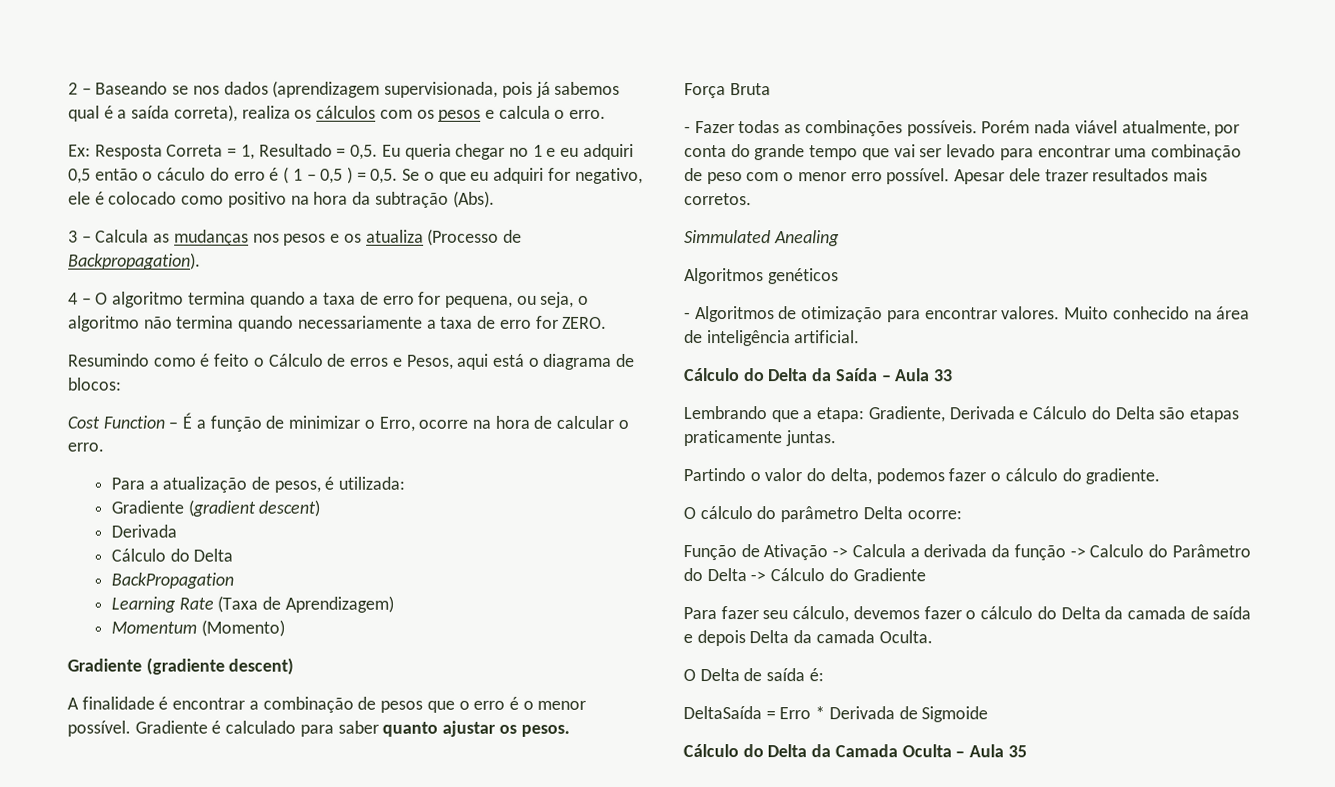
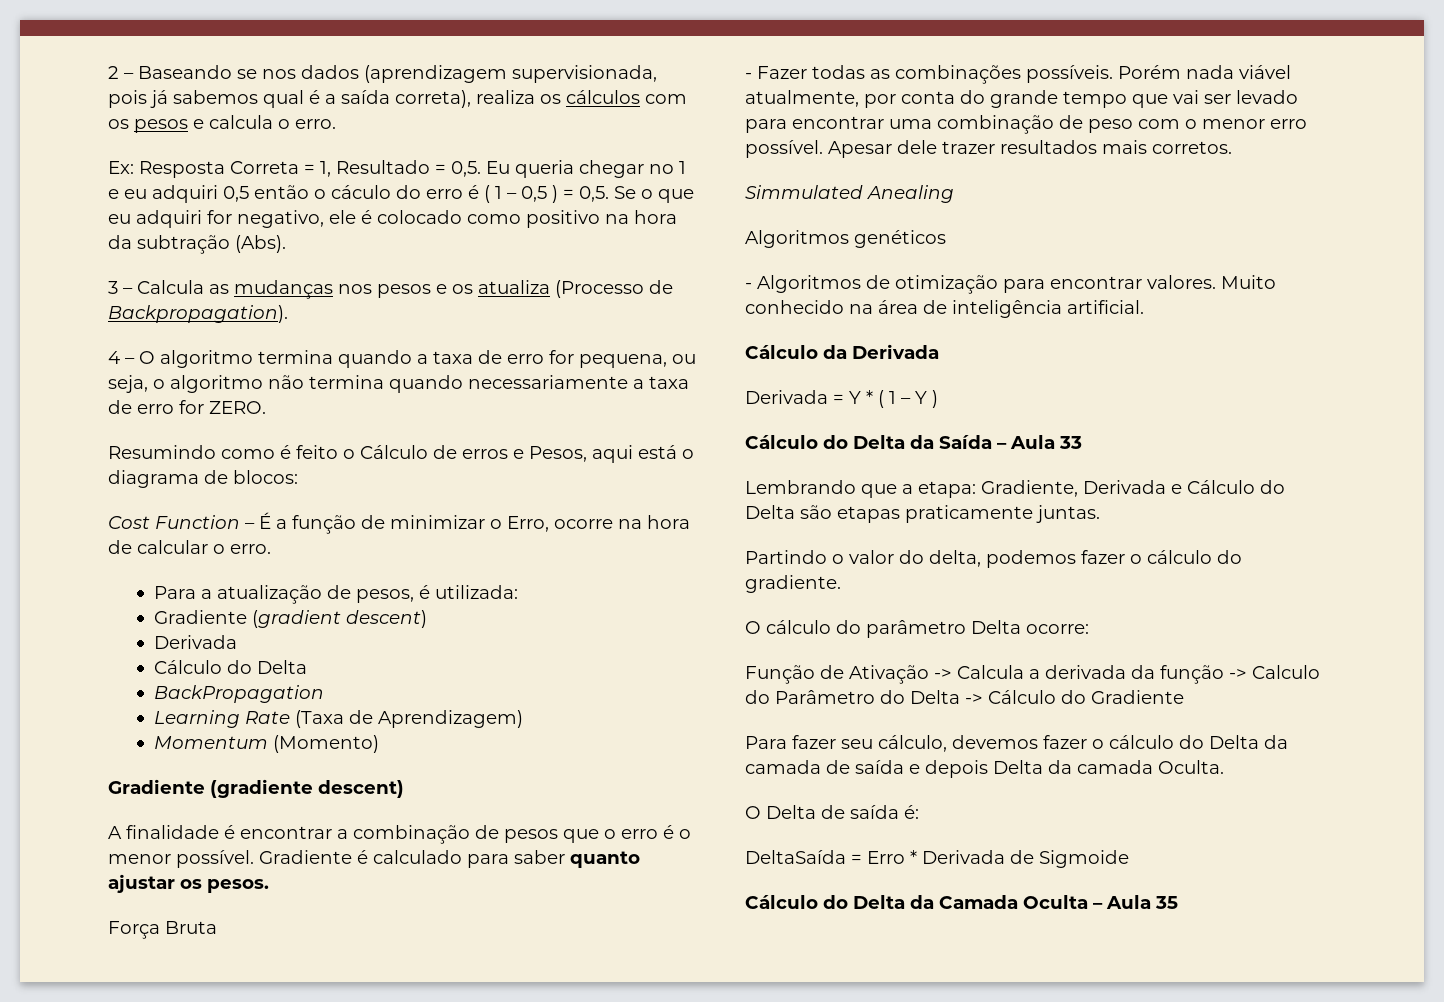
(861, 337) none -> [745,344,939,359] [745,390,938,408] // Cálculo da Derivada // Derivada = Y * ( 1 – Y )

